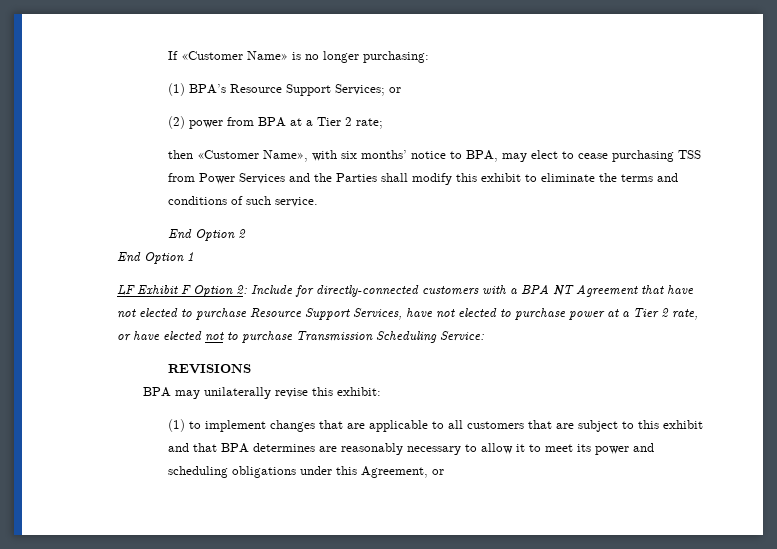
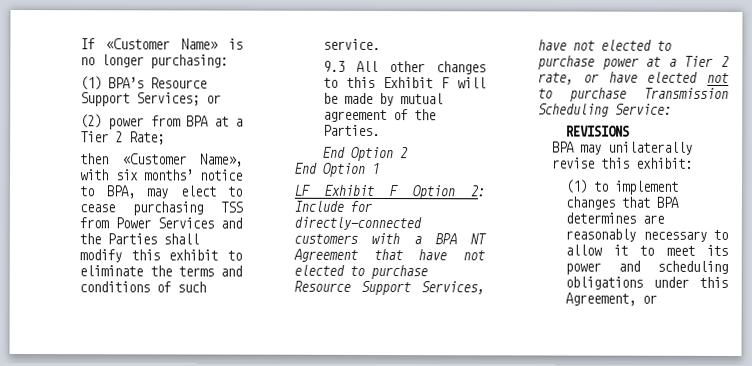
[356,118,384,129] rate; -> [129,131,166,145] Rate;
(319, 202) none -> [323,60,486,75] [323,76,486,89] [323,92,444,107] [323,109,437,123] [323,124,381,137] // 9.3 All other changes to this Exhibit F will be made by mutual agreement of the Parties.
[347,420,704,432] [168,443,218,452] are applicable to all customers that are subject to this exhibit and that -> (651, 202) none

